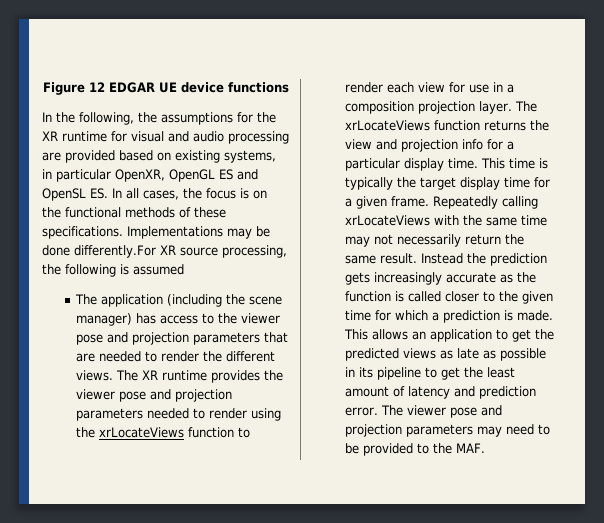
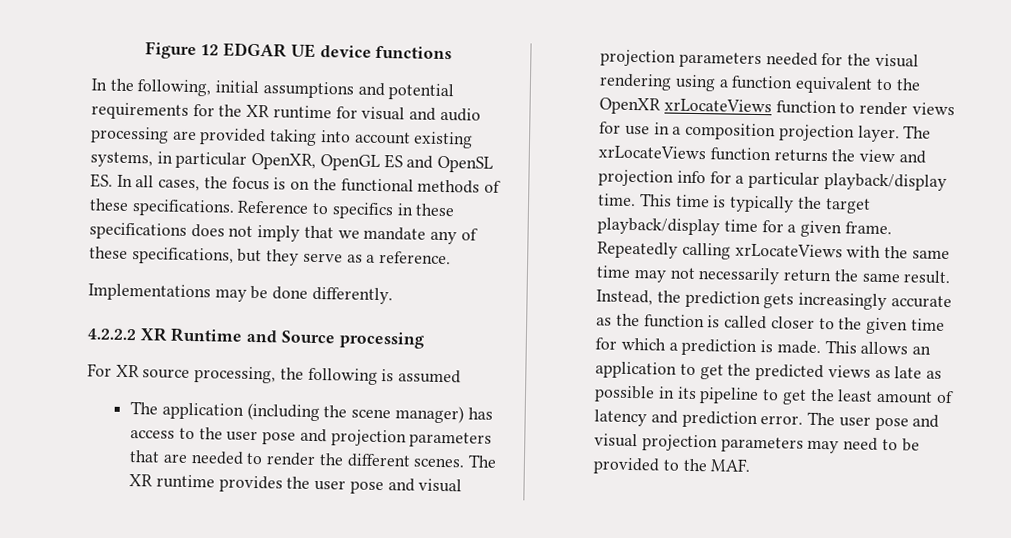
[138,112,233,125] the assumptions -> [215,80,455,101] [91,102,189,120] initial assumptions and potential requirements
[119,150,171,161] based on -> [269,129,411,146] taking into account
[127,226,270,239] [42,245,156,258] Implementations may be done differently.For -> [237,200,456,220] [89,222,478,245] [89,246,452,266] [88,283,393,305] [87,327,424,349] [87,363,112,377] Reference to specifics in these specifications does not imply that we mandate any of these specifications, but they serve as a reference. // Implementations may be done differently. // 4.2.2.2 XR Runtime and Source processing // For
[240,313,280,324] viewer -> [226,430,259,442] user
[75,370,113,381] views. -> [413,457,465,468] scenes.
[75,389,171,402] viewer pose and -> [314,478,463,495] user pose and visual
[192,408,281,421] [75,427,95,438] to render using the -> [821,52,919,68] [599,73,921,94] [599,97,662,115] for the visual rendering using a function equivalent to the OpenXR
[386,82,445,93] each view -> [911,102,955,116] views
[403,158,444,171] display -> [823,173,947,191] playback/display
[459,177,500,190] display -> [597,217,721,236] playback/display
[420,253,463,264] Instead -> [596,289,654,306] Instead,
[406,405,502,418] viewer pose and -> [838,414,940,431] [594,433,639,448] user pose and visual

